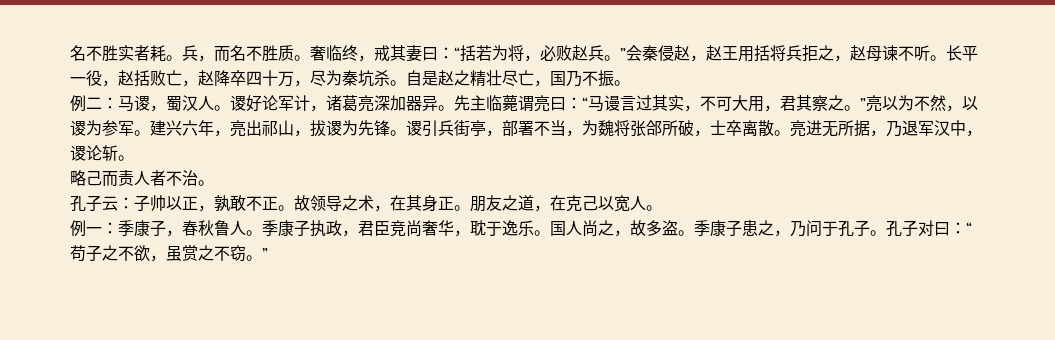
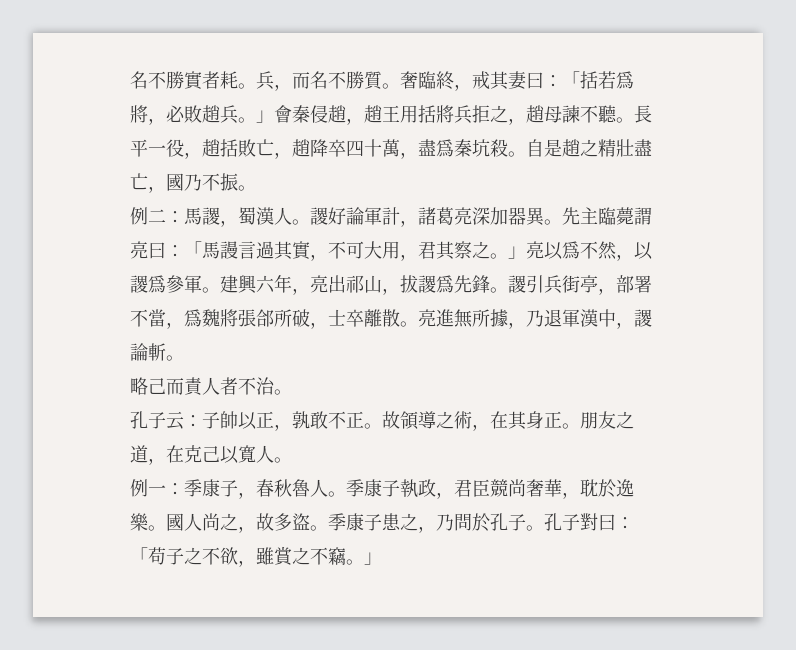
[70,45,134,61] 名不胜实 -> [130,71,203,90] 名不勝實
[262,45,978,62] [70,70,630,87] [70,95,684,112] 胜质。奢临终，戒其妻曰：“括若为将，必败赵兵。”会秦侵赵，赵王用括将兵拒之，赵母谏不听。长平一役，赵括败亡，赵降卒四十万，尽为秦坑杀。自是赵之精壮尽亡，国乃不振。 // 例二：马谡，蜀汉人。谡好论军计，诸葛亮深加器异。先主临薨谓亮曰：“马谩言过其实 -> [346,71,634,91] [130,105,652,125] [130,139,652,159] [130,173,256,193] [130,207,652,227] [130,241,311,260] 勝質。奢臨終，戒其妻曰：「括若爲將，必敗趙兵。」會秦侵趙，趙王用括將兵拒之，趙母諫不聽。長平一役，趙括敗亡，趙降卒四十萬，盡爲秦坑殺。自是趙之精壯盡亡，國乃不振。 // 例二：馬謖，蜀漢人。謖好論軍計，諸葛亮深加器異。先主臨薨謂亮曰：「馬謾言過其實
[860,95,978,112] [70,120,182,136] ”亮以为不然，以谡为参军。建兴 -> [508,241,653,261] [130,275,257,294] 」亮以爲不然，以謖爲參軍。建興
[326,120,422,136] 谡为先锋。谡 -> [418,275,526,293] 謖爲先鋒。謖
[550,120,982,137] [70,145,118,161] 当，为魏将张郃所破，士卒离散。亮进无所据，乃退军汉中，谡论斩 -> [148,309,652,329] [130,343,166,361] 當，爲魏將張郃所破，士卒離散。亮進無所據，乃退軍漢中，謖論斬
[118,170,134,186] 责 -> [184,377,203,396] 責
[150,195,166,211] 帅 -> [220,411,238,429] 帥
[310,195,374,211] 领导之术 -> [400,411,472,430] 領導之術
[614,195,630,212] 宽 -> [238,445,256,463] 寬
[214,220,230,236] 鲁 -> [292,479,310,497] 魯
[310,220,326,237] 执 -> [400,479,418,497] 執
[390,220,566,237] 竞尚奢华，耽于逸乐。国 -> [490,479,634,499] [130,513,184,531] 競尚奢華，耽於逸樂。國
[662,220,678,236] 盗 -> [292,513,310,530] 盜
[806,220,838,237] 问于 -> [454,513,490,532] 問於
[918,220,972,236] 对曰：“ -> [580,513,634,531] [130,547,148,563] 對曰：「
[166,245,268,262] 虽赏之不窃。” -> [256,546,382,566] 雖賞之不竊。」

